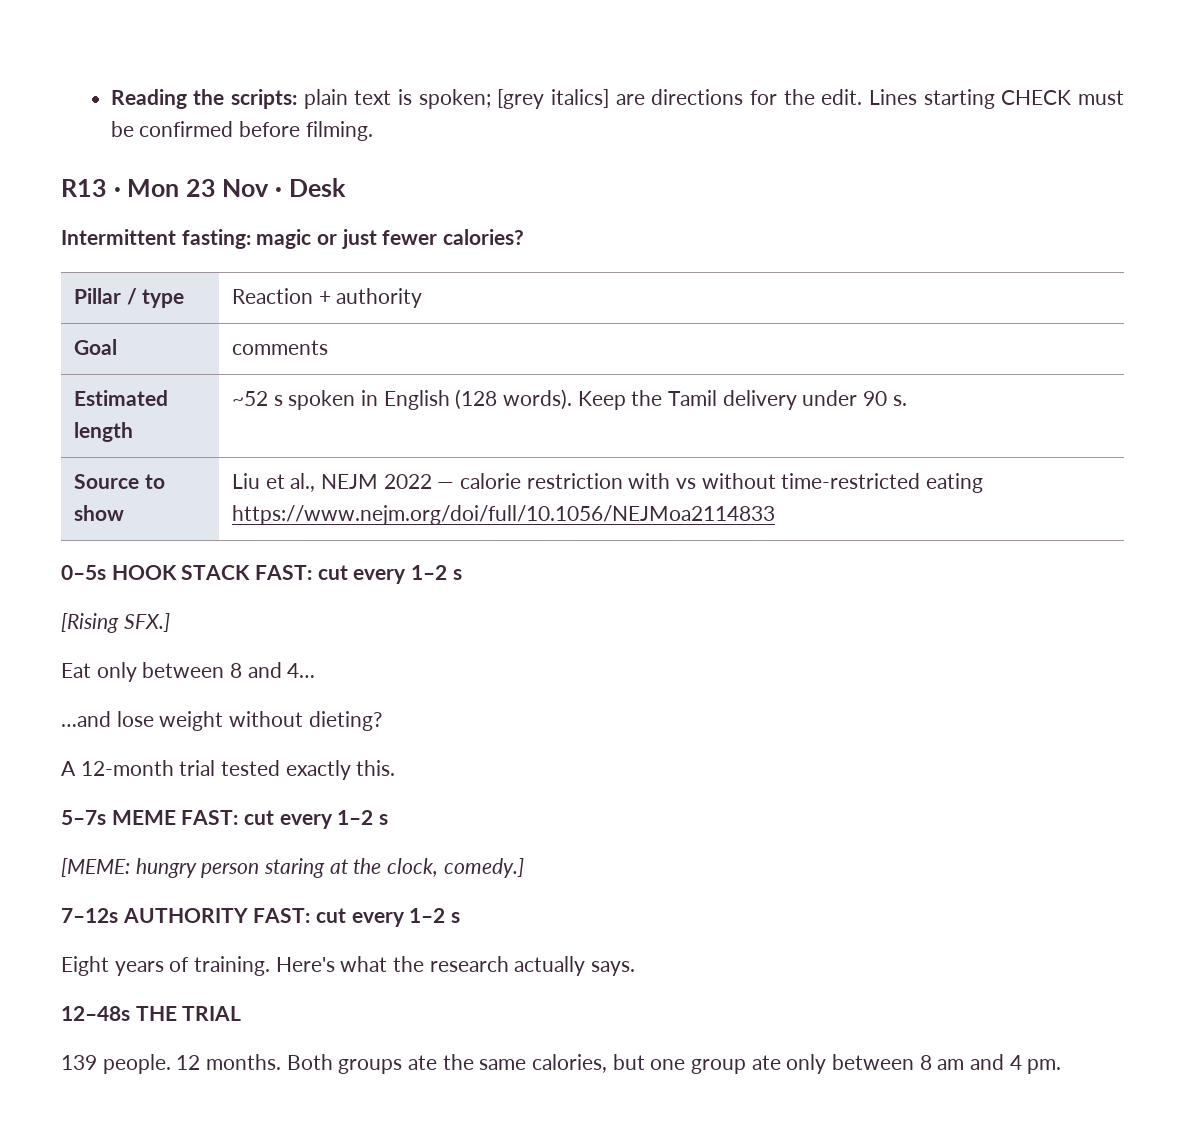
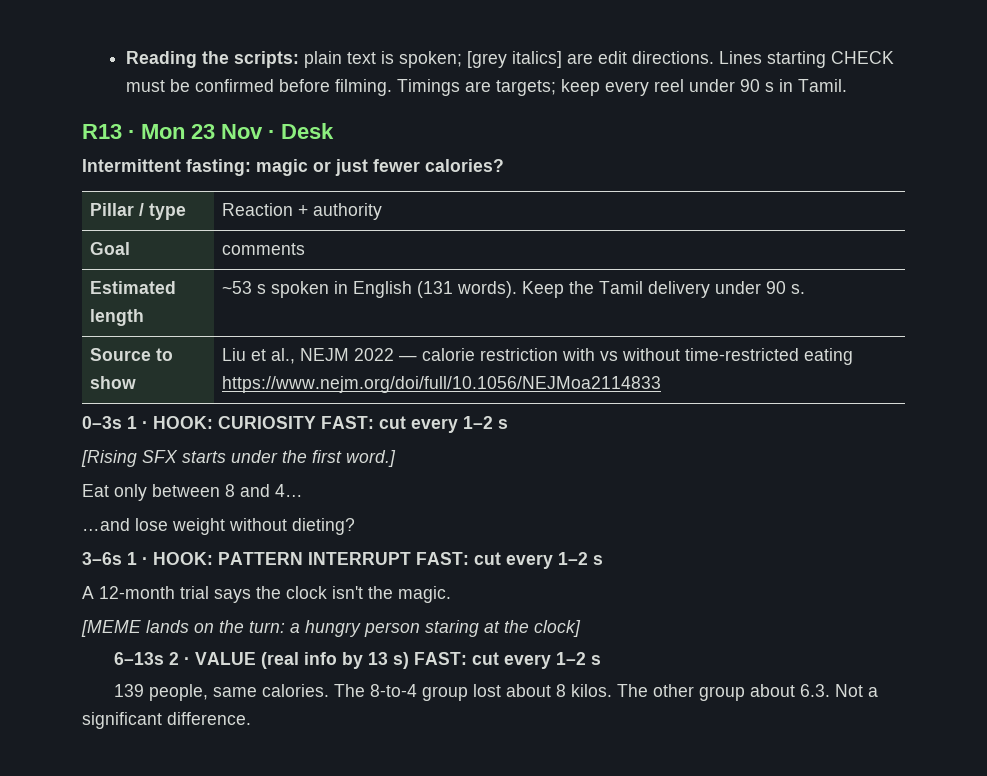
[651,89,863,105] directions for the edit. -> [598,51,715,64] edit directions.
(373, 131) none -> [397,79,848,96] Timings are targets; keep every reel under 90 s in Tamil.
[231,391,268,406] ~52 -> [221,281,252,294] ~53
[455,389,498,410] (128 -> [416,281,453,298] (131
[61,565,251,580] 0–5s HOOK STACK -> [82,416,316,429] 0–3s 1 · HOOK: CURIOSITY
[123,613,170,632] SFX.] -> [142,450,396,467] SFX starts under the first word.]
[61,760,396,780] [61,810,389,829] [61,858,130,877] A 12-month trial tested exactly this. // 5–7s MEME FAST: cut every 1–2 s // [MEME: -> [82,552,603,569] [82,586,451,603] [81,620,300,637] 3–6s 1 · HOOK: PATTERN INTERRUPT FAST: cut every 1–2 s // A 12-month trial says the clock isn't the magic. // [MEME lands on the turn: a
[387,858,524,878] [61,908,461,927] [61,956,636,976] [61,1006,242,1021] [61,1054,1062,1074] clock, comedy.] // 7–12s AUTHORITY FAST: cut every 1–2 s // Eight years of training. Here's what the research actually says. // 12–48s THE TRIAL // 139 people. 12 months. Both groups ate the same calories, but one group ate only between 8 am and 4 pm. -> [534,620,581,637] [113,652,601,669] [113,684,878,701] [82,712,251,729] clock] // 6–13s 2 · VALUE (real info by 13 s) FAST: cut every 1–2 s // 139 people, same calories. The 8-to-4 group lost about 8 kilos. The other group about 6.3. Not a significant difference.

